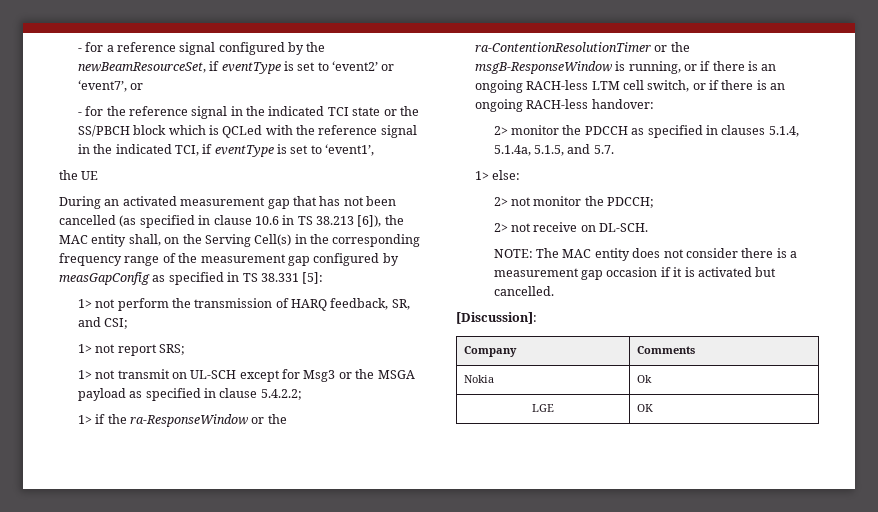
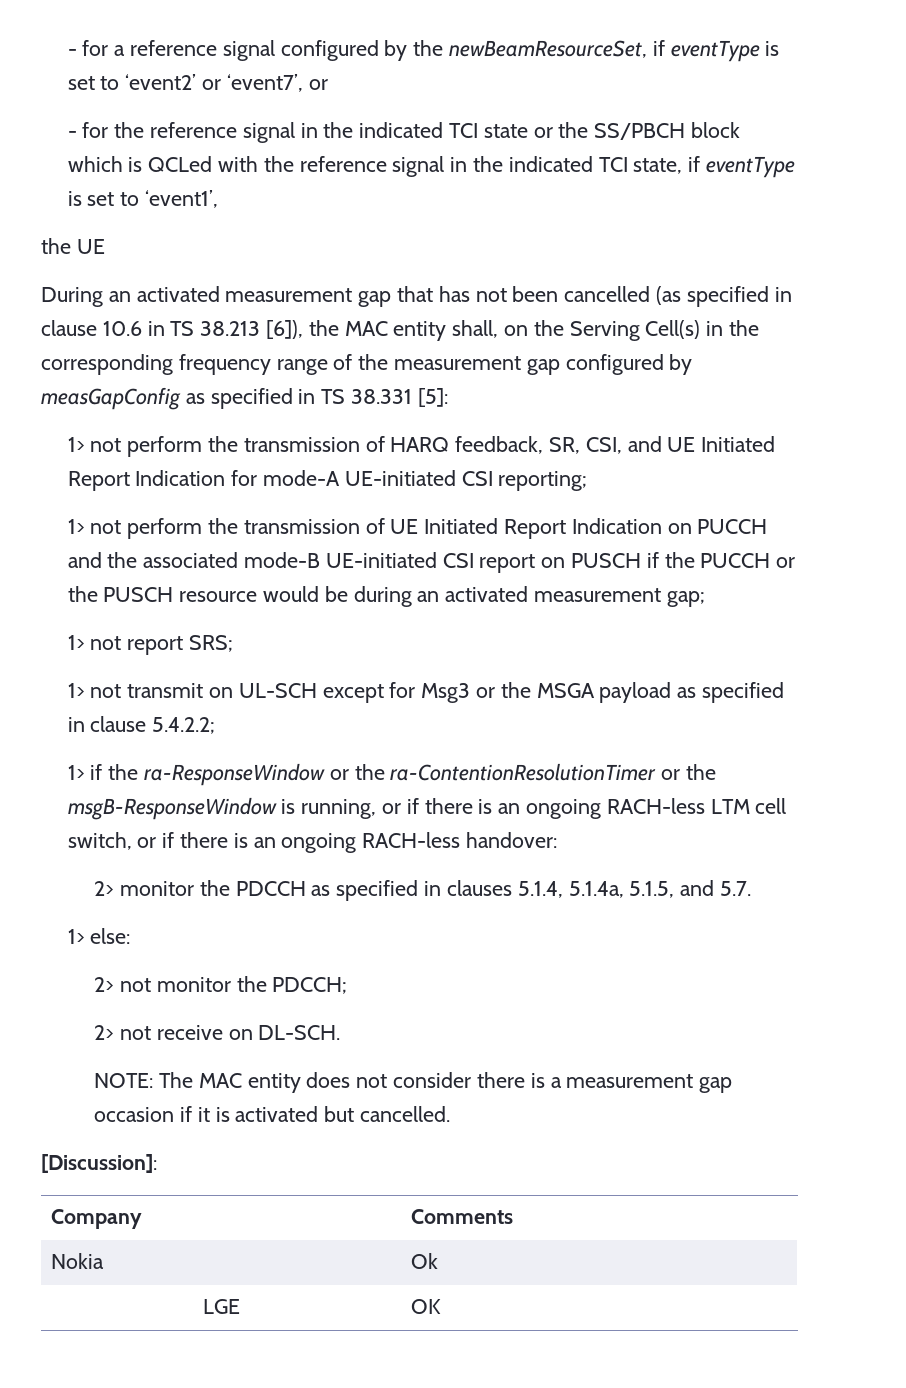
[174,145,199,156] TCI, -> [598,157,683,174] TCI state,
[77,317,129,329] and CSI; -> [585,436,776,454] [67,470,588,491] [67,518,768,539] [67,552,796,573] [67,586,705,607] CSI, and UE Initiated Report Indication for mode-A UE-initiated CSI reporting; // 1> not perform the transmission of UE Initiated Report Indication on PUCCH and the associated mode-B UE-initiated CSI report on PUSCH if the PUCCH or the PUSCH resource would be during an activated measurement gap;

